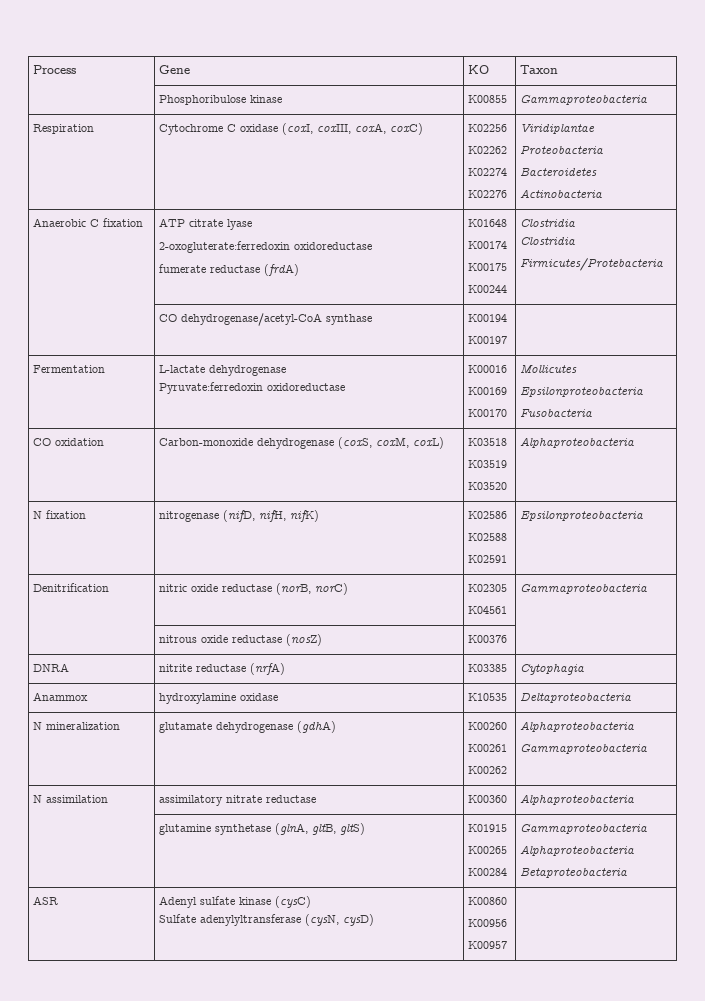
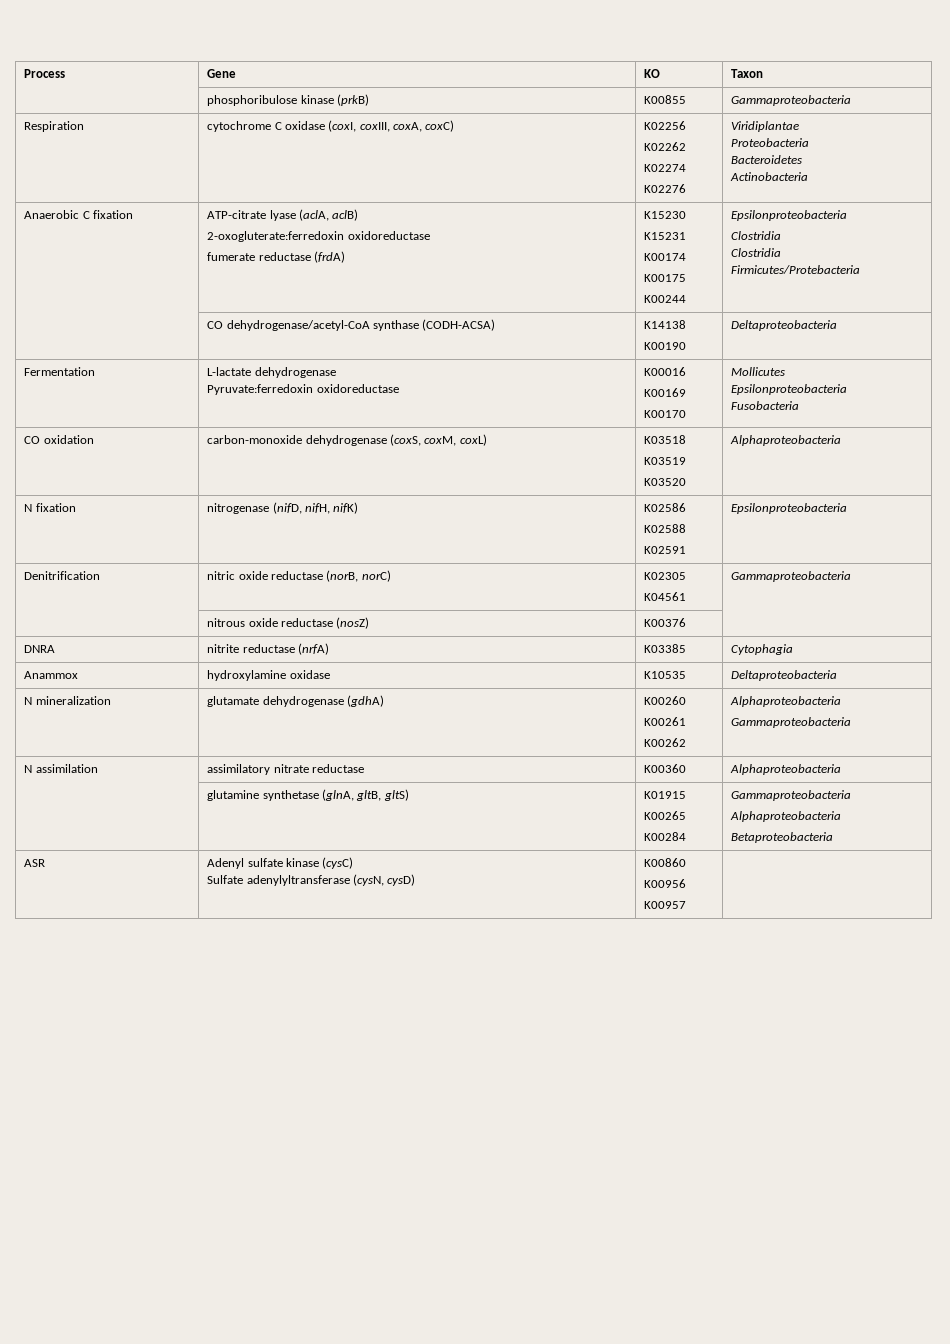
[159,95,283,105] Phosphoribulose kinase -> [207,94,369,106] phosphoribulose kinase (prkB)
[159,124,224,135] Cytochrome -> [207,121,272,132] cytochrome
[159,218,224,227] ATP citrate -> [207,210,267,219] ATP-citrate
(253, 224) none -> [298,209,359,221] (aclA, aclB)
[468,219,508,227] K01648 -> [644,211,687,219] [644,232,687,240] K15230 // K15231
(508, 289) none -> [731,210,848,221] Epsilonproteobacteria //
[468,314,508,322] [468,336,508,344] | K00194 // K00197 | -> [422,319,496,331] [644,320,687,329] [644,342,687,350] [731,320,838,331] (CODH-ACSA) | K14138 // K00190 | Deltaproteobacteria
[159,438,254,446] Carbon-monoxide -> [207,435,303,444] carbon-monoxide

